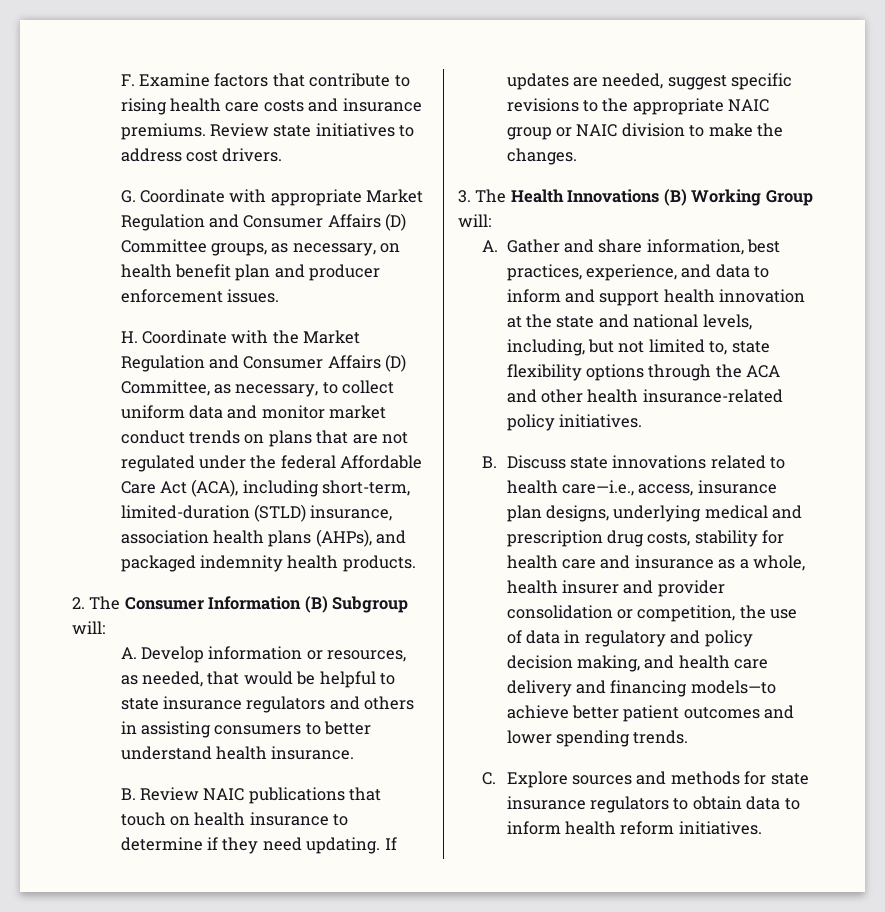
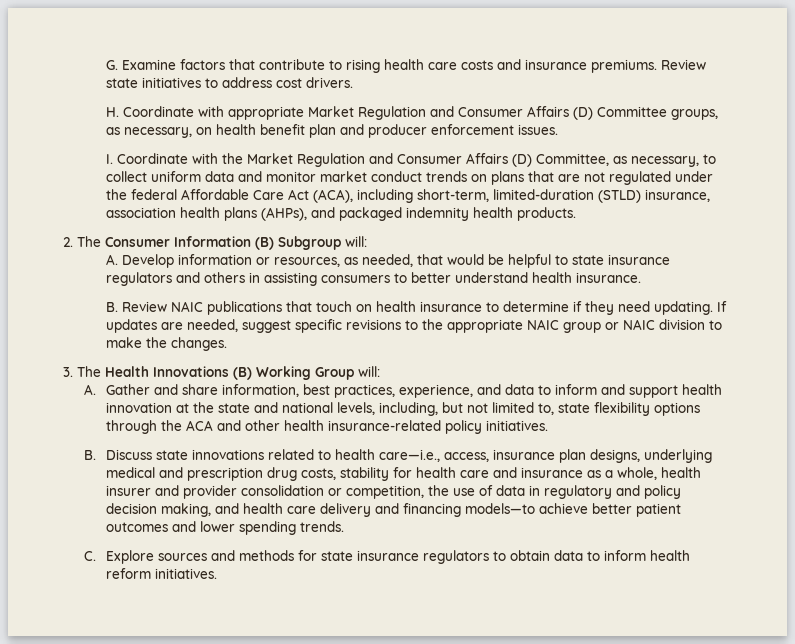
[120,74,135,86] F. -> [105,60,118,70] G.
[120,190,136,203] G. -> [105,107,119,117] H.
[120,331,138,343] H. -> [105,154,113,164] I.

